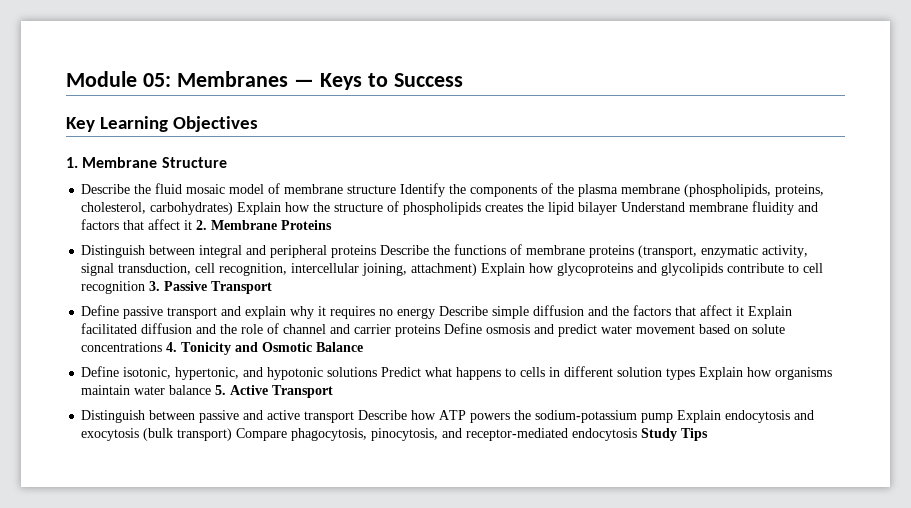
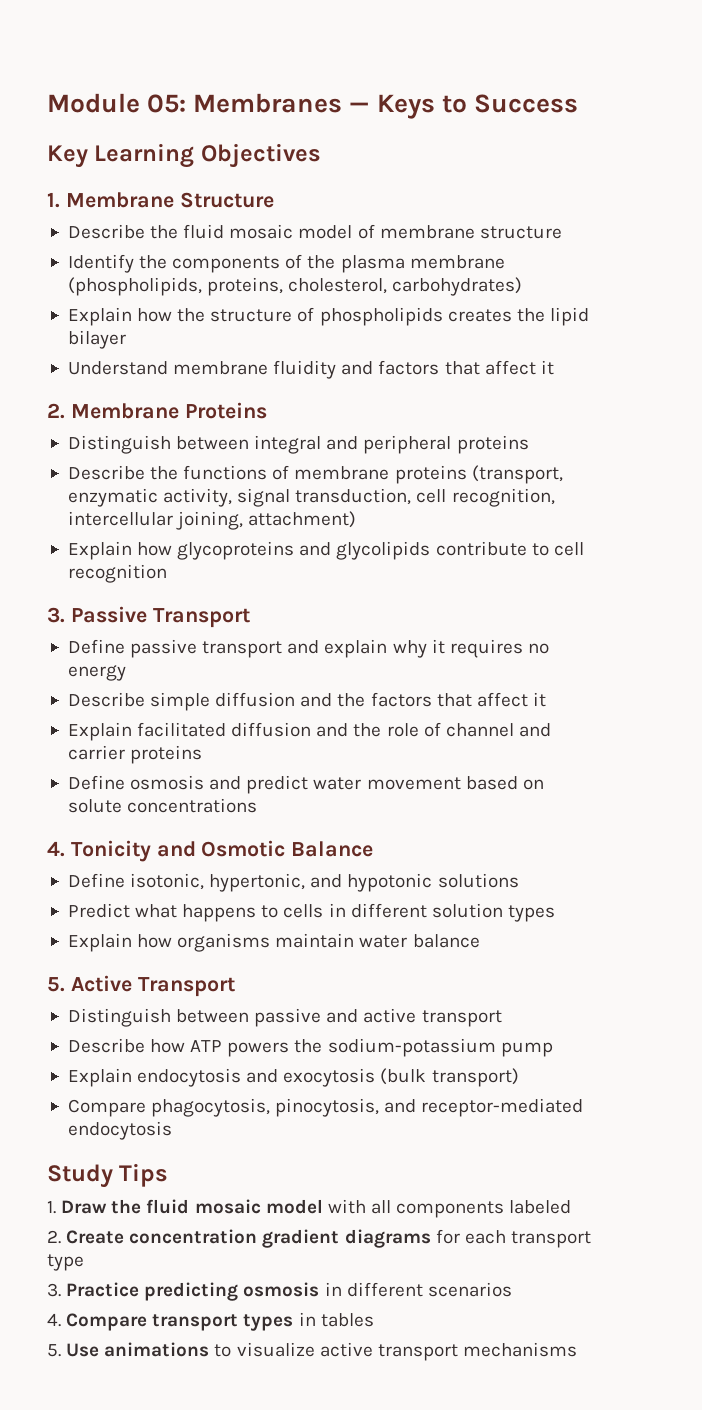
(397, 189) none -> (562, 232) //
(234, 208) none -> (523, 286) //
(618, 208) none -> (126, 339) //
(193, 225) none -> (554, 367) //
(377, 251) none -> (529, 444) //
(478, 269) none -> (357, 519) //
(146, 287) none -> (167, 573) //
(436, 313) none -> (126, 673) //
(745, 311) none -> (546, 699) //
(441, 330) none -> (203, 754) //
(163, 347) none -> (258, 805) //
(378, 372) none -> (519, 880) //
(696, 374) none -> (555, 913) //
(212, 390) none -> (480, 941) //
(355, 417) none -> (502, 1018) //
(674, 418) none -> (553, 1049) //
(233, 434) none -> (519, 1077) //
(638, 434) none -> (172, 1130) //
(709, 434) none -> [47,1199,572,1218] [47,1229,591,1248] [47,1254,84,1271] [47,1282,512,1301] [47,1312,374,1331] [47,1342,577,1361] // 1. Draw the fluid mosaic model with all components labeled // 2. Create concentration gradient diagrams for each transport type // 3. Practice predicting osmosis in different scenarios // 4. Compare transport types in tables // 5. Use animations to visualize active transport mechanisms

